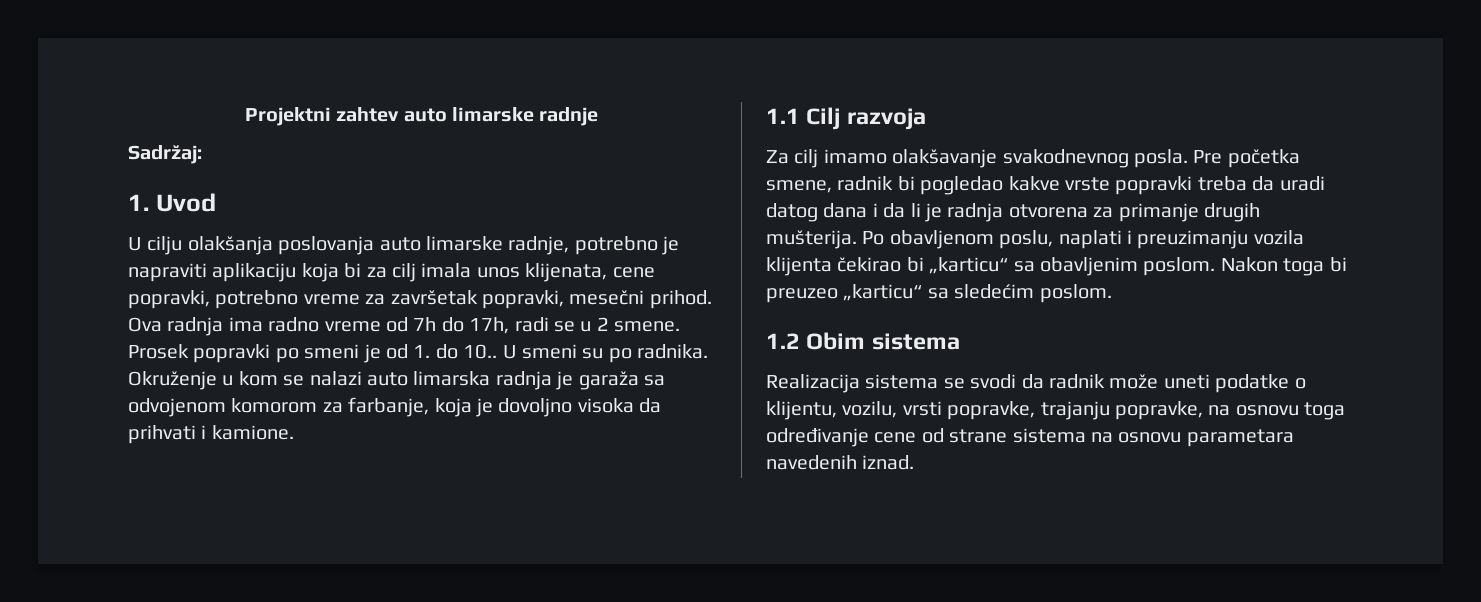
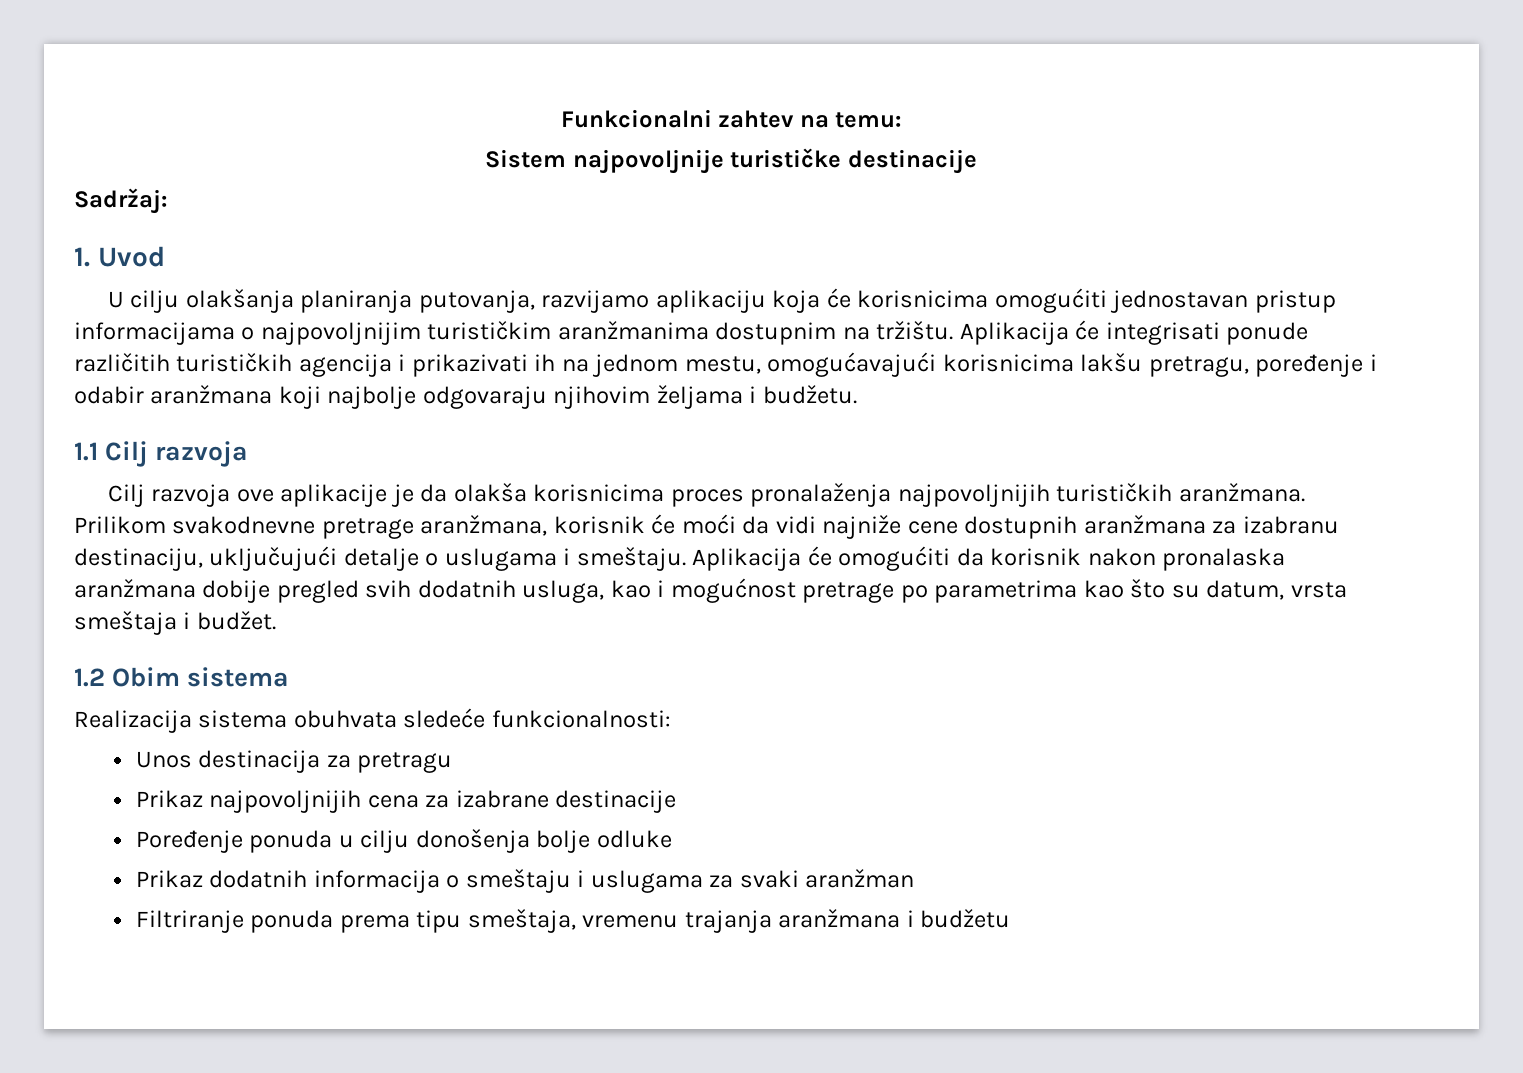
[244,107,599,126] Projektni zahtev auto limarske radnje -> [560,109,902,128] [485,148,977,174] Funkcionalni zahtev na temu: // Sistem najpovoljnije turističke destinacije
[278,236,680,255] [128,263,655,282] [128,290,712,309] [128,317,681,336] [128,344,709,363] [128,371,665,390] [128,397,662,417] [128,425,294,444] [766,107,926,130] [766,149,1300,168] [766,176,1325,195] [766,203,1260,222] [766,230,1304,249] [766,257,1347,276] [766,284,1112,303] poslovanja auto limarske radnje, potrebno je napraviti aplikaciju koja bi za cilj imala unos klijenata, cene popravki, potrebno vreme za završetak popravki, mesečni prihod. Ova radnja ima radno vreme od 7h do 17h, radi se u 2 smene. Prosek popravki po smeni je od 1. do 10.. U smeni su po radnika. Okruženje u kom se nalazi auto limarska radnja je garaža sa odvojenom komorom za farbanje, koja je dovoljno visoka da prihvati i kamione. // 1.1 Cilj razvoja // Za cilj imamo olakšavanje svakodnevnog posla. Pre početka smene, radnik bi pogledao kakve vrste popravki treba da uradi datog dana i da li je radnja otvorena za primanje drugih mušterija. Po obavljenom poslu, naplati i preuzimanju vozila klijenta čekirao bi „karticu“ sa obavljenim poslom. Nakon toga bi preuzeo „karticu“ sa sledećim poslom. -> [300,288,1336,313] [74,320,1309,345] [74,352,1377,377] [74,385,857,409] [74,441,249,467] [107,483,1305,507] [74,514,1339,539] [74,546,1286,571] [74,578,1347,603] [74,611,276,635] planiranja putovanja, razvijamo aplikaciju koja će korisnicima omogućiti jednostavan pristup informacijama o najpovoljnijim turističkim aranžmanima dostupnim na tržištu. Aplikacija će integrisati ponude različitih turističkih agencija i prikazivati ih na jednom mestu, omogućavajući korisnicima lakšu pretragu, poređenje i odabir aranžmana koji najbolje odgovaraju njihovim željama i budžetu. // 1.1 Cilj razvoja // Cilj razvoja ove aplikacije je da olakša korisnicima proces pronalaženja najpovoljnijih turističkih aranžmana. Prilikom svakodnevne pretrage aranžmana, korisnik će moći da vidi najniže cene dostupnih aranžmana za izabranu destinaciju, uključujući detalje o uslugama i smeštaju. Aplikacija će omogućiti da korisnik nakon pronalaska aranžmana dobije pregled svih dodatnih usluga, kao i mogućnost pretrage po parametrima kao što su datum, vrsta smeštaja i budžet.
[943,374,1306,393] [766,401,1346,420] [766,428,1294,447] [766,455,915,470] se svodi da radnik može uneti podatke o klijentu, vozilu, vrsti popravke, trajanju popravke, na osnovu toga određivanje cene od strane sistema na osnovu parametara navedenih iznad. -> [293,708,671,728] [135,750,453,773] [135,790,677,813] [135,829,672,853] [135,869,915,893] [135,909,1011,933] obuhvata sledeće funkcionalnosti: // Unos destinacija za pretragu // Prikaz najpovoljnijih cena za izabrane destinacije // Poređenje ponuda u cilju donošenja bolje odluke // Prikaz dodatnih informacija o smeštaju i uslugama za svaki aranžman // Filtriranje ponuda prema tipu smeštaja, vremenu trajanja aranžmana i budžetu

